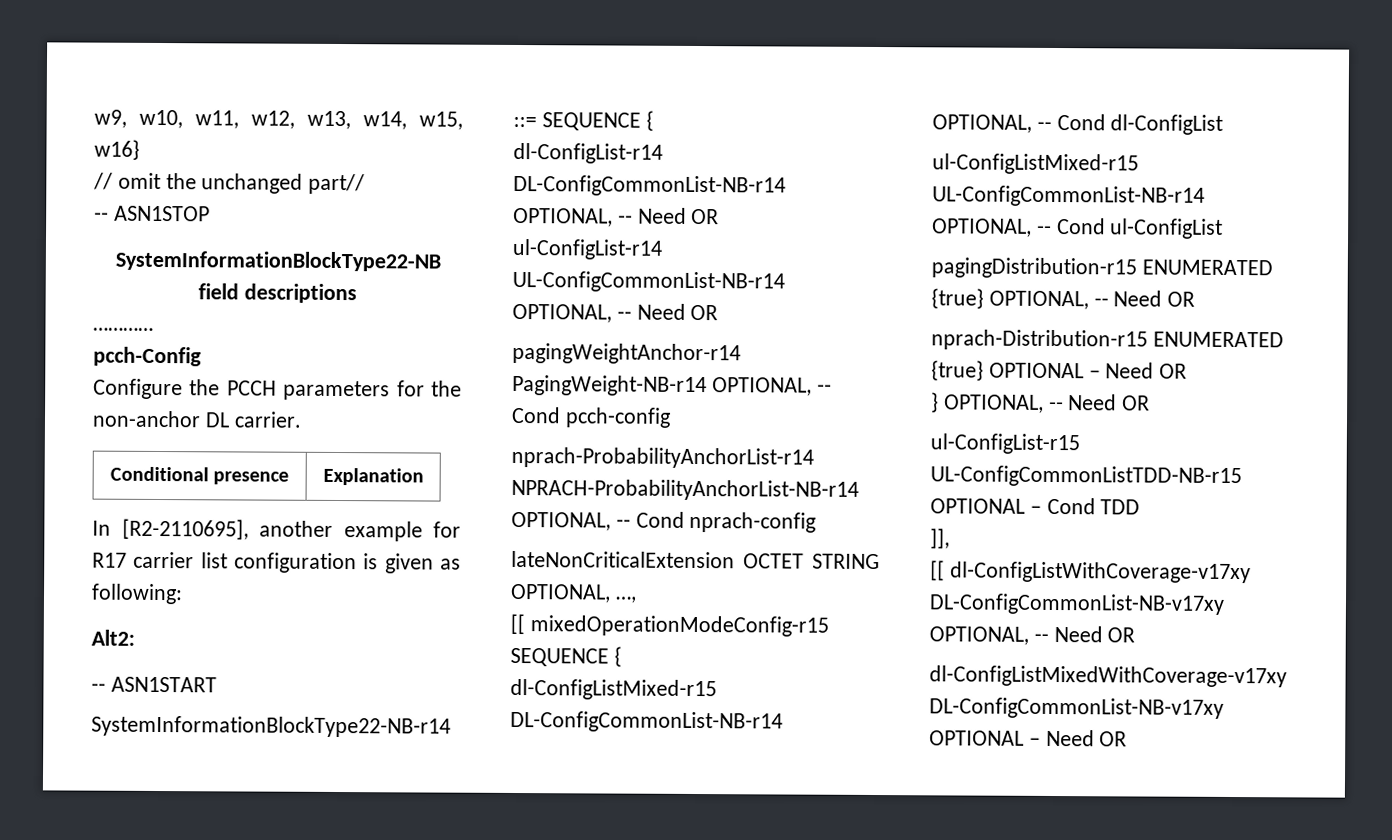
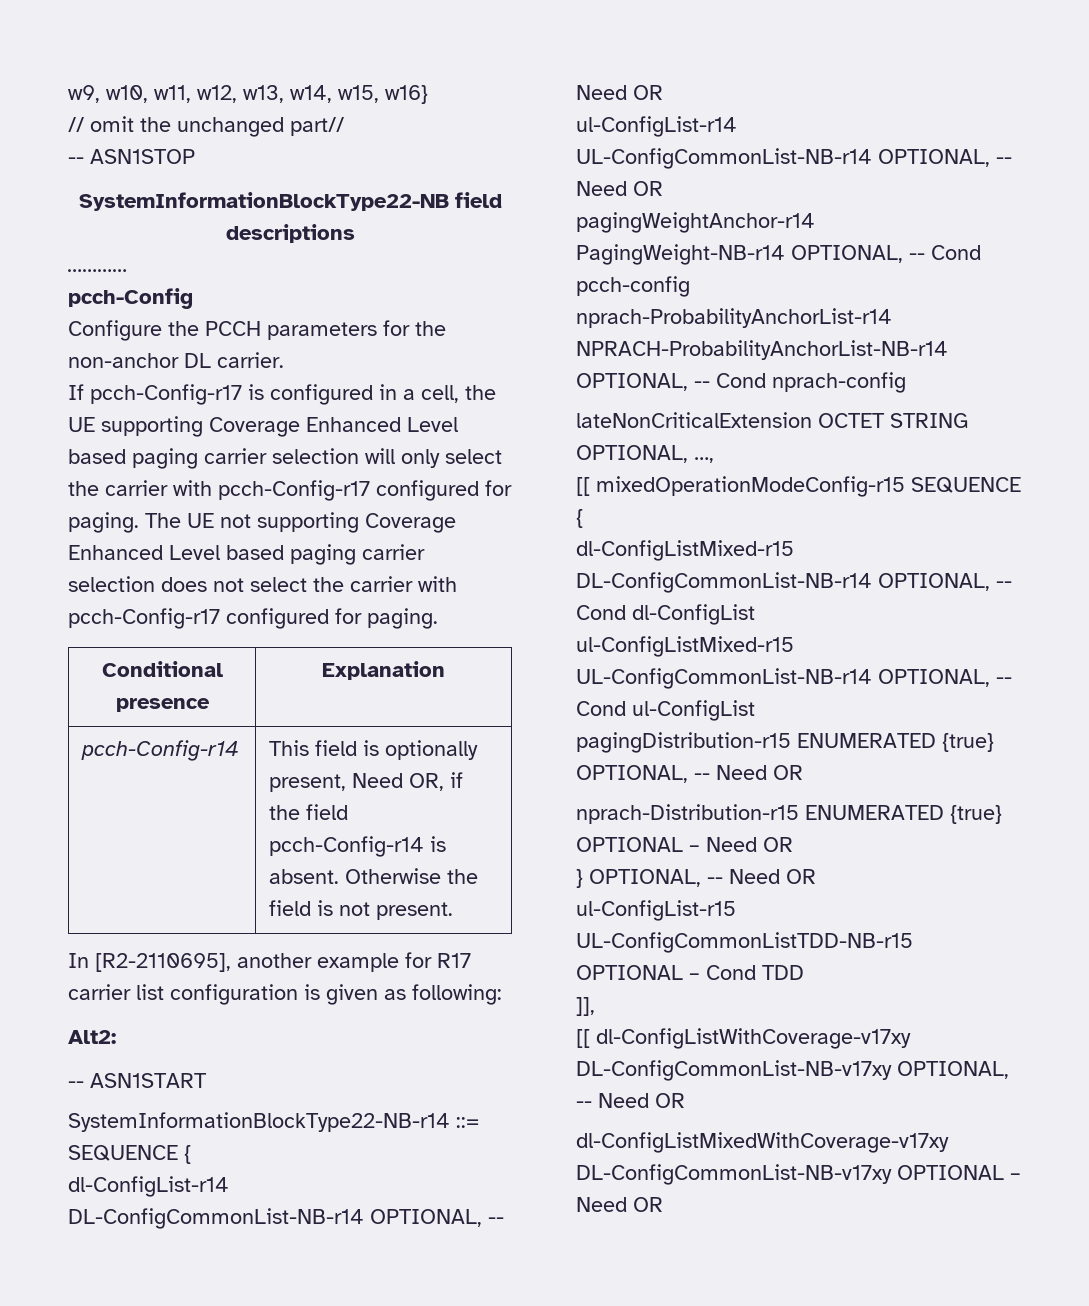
[109,466,290,485] [322,467,424,486] // Conditional presence | Explanation -> [68,384,496,405] [68,416,458,437] [68,448,502,469] [68,480,512,501] [68,512,456,533] [68,544,425,565] [68,576,457,592] [68,608,438,629] [101,661,223,677] [115,698,210,712] [322,661,445,680] [80,740,239,761] [268,740,478,760] [268,772,463,792] [268,804,348,820] [268,836,446,857] [268,868,478,884] [268,900,453,920] // If pcch-Config-r17 is configured in a cell, the UE supporting Coverage Enhanced Level based paging carrier selection will only select the carrier with pcch-Config-r17 configured for paging. The UE not supporting Coverage Enhanced Level based paging carrier selection does not select the carrier with pcch-Config-r17 configured for paging. // Conditional presence | Explanation // pcch-Config-r14 | This field is optionally present, Need OR, if the field pcch-Config-r14 is absent. Otherwise the field is not present.

